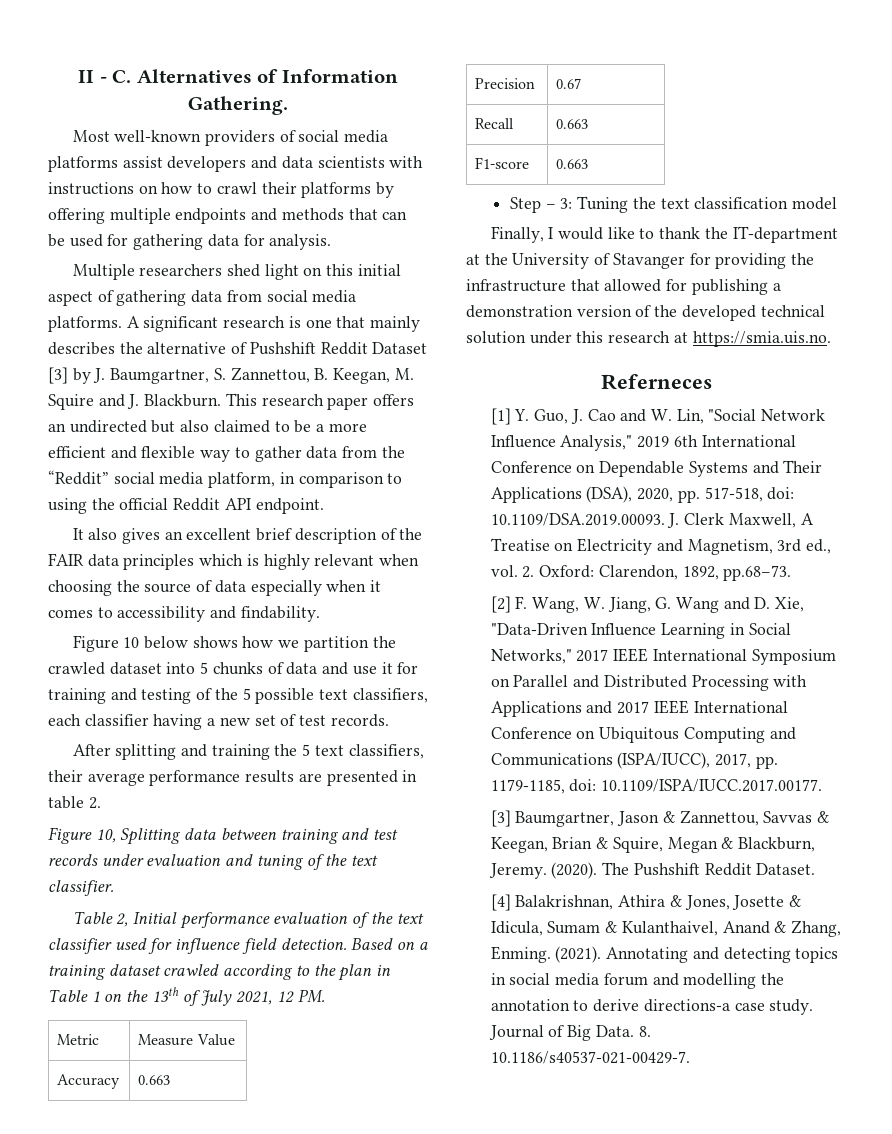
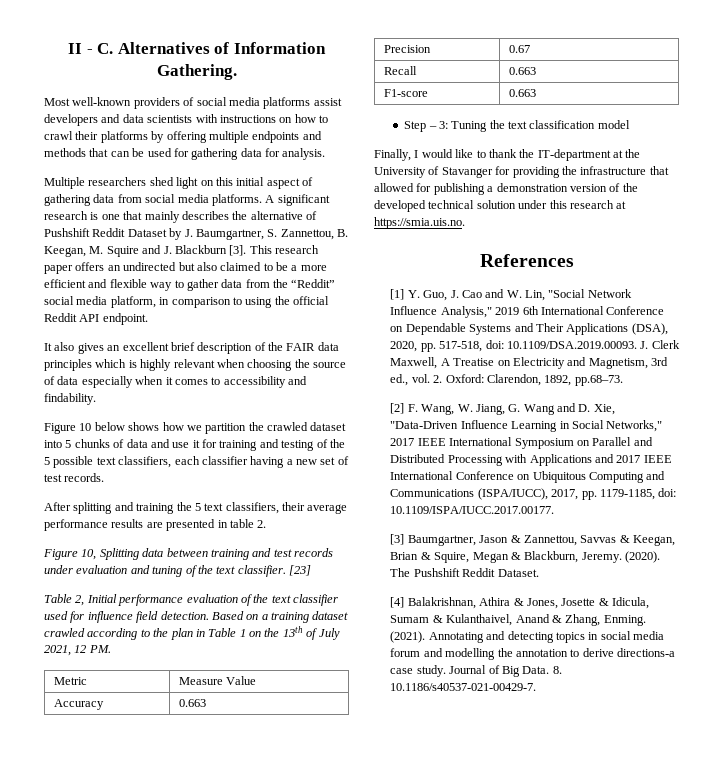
[48,367,68,384] [3] -> (167, 233) none
[144,394,222,407] Blackburn. -> [174,245,247,256] Blackburn [3].
(114, 888) none -> [289,565,311,576] [23]
[600,374,712,390] Referneces -> [479,254,574,267] References

